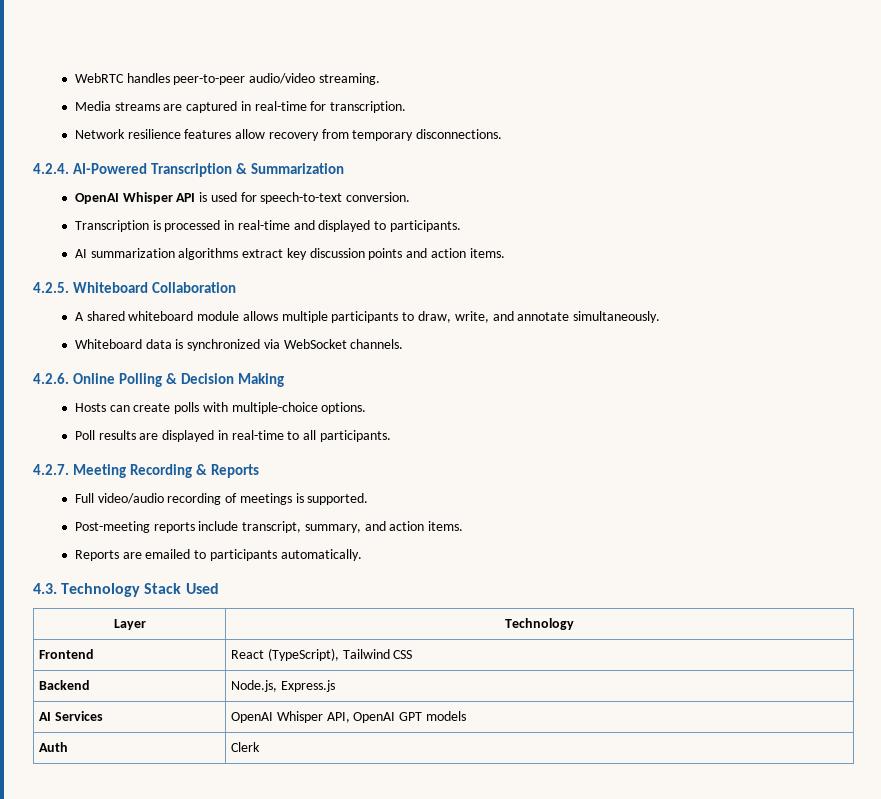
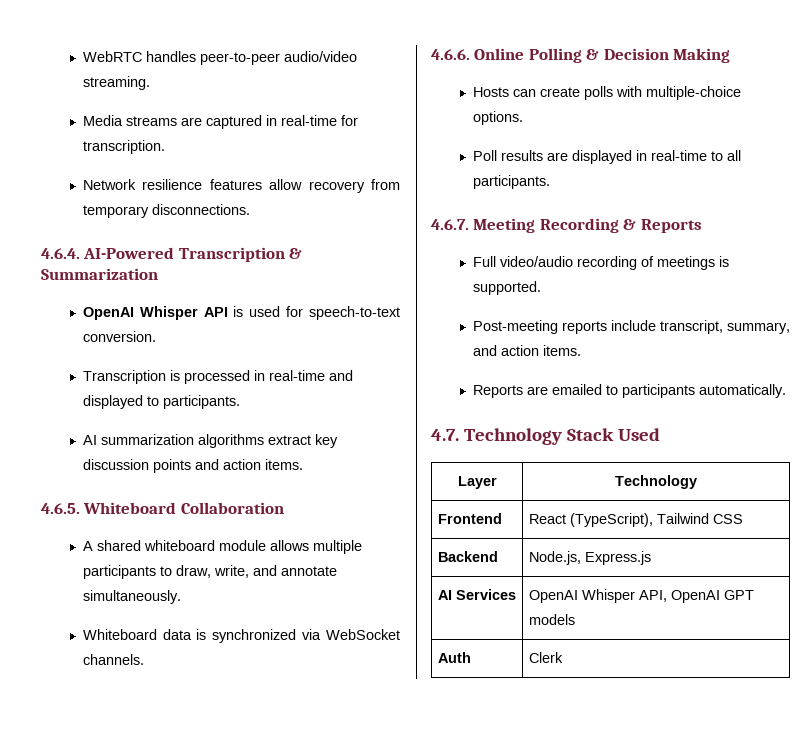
[33,163,69,174] 4.2.4. -> [41,248,80,259] 4.6.4.
[33,282,69,293] 4.2.5. -> [41,503,80,514] 4.6.5.
[33,373,69,384] 4.2.6. -> [431,49,470,60] 4.6.6.
[33,464,69,475] 4.2.7. -> [431,219,469,230] 4.6.7.
[33,583,57,594] 4.3. -> [431,429,459,441] 4.7.

